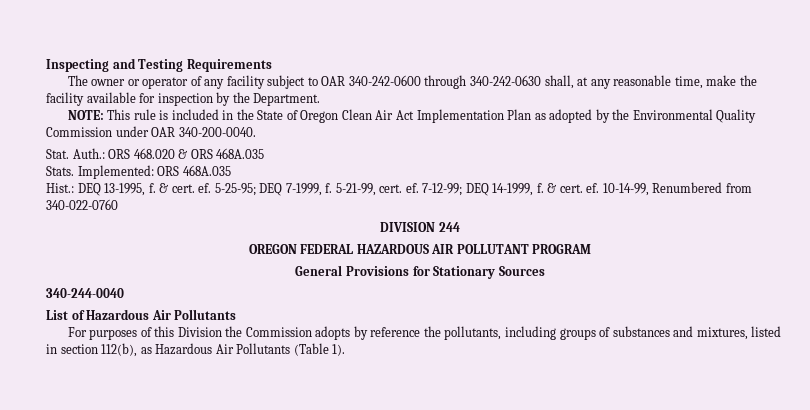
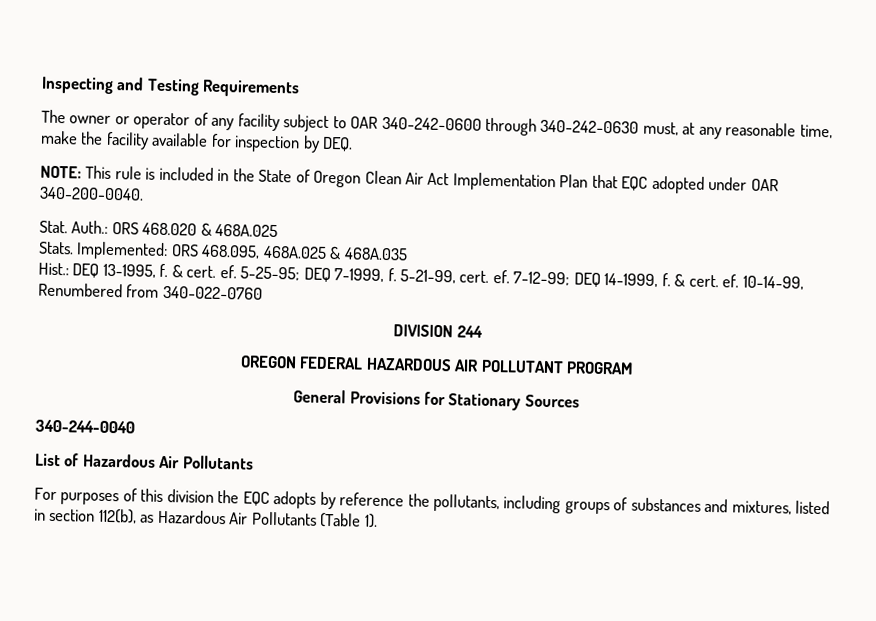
[544,75,574,89] shall, -> [642,121,679,136] must,
[232,92,321,106] the Department. -> [322,136,354,152] DEQ.
[534,109,757,123] [46,127,112,137] as adopted by the Environmental Quality Commission -> [591,174,705,194] that EQC adopted
[190,148,265,159] ORS 468A.035 -> [215,223,279,238] 468A.025
(180, 171) none -> [201,244,342,260] 468.095, 468A.025 &
[177,326,312,337] Division the Commission -> [166,489,270,506] division the EQC

